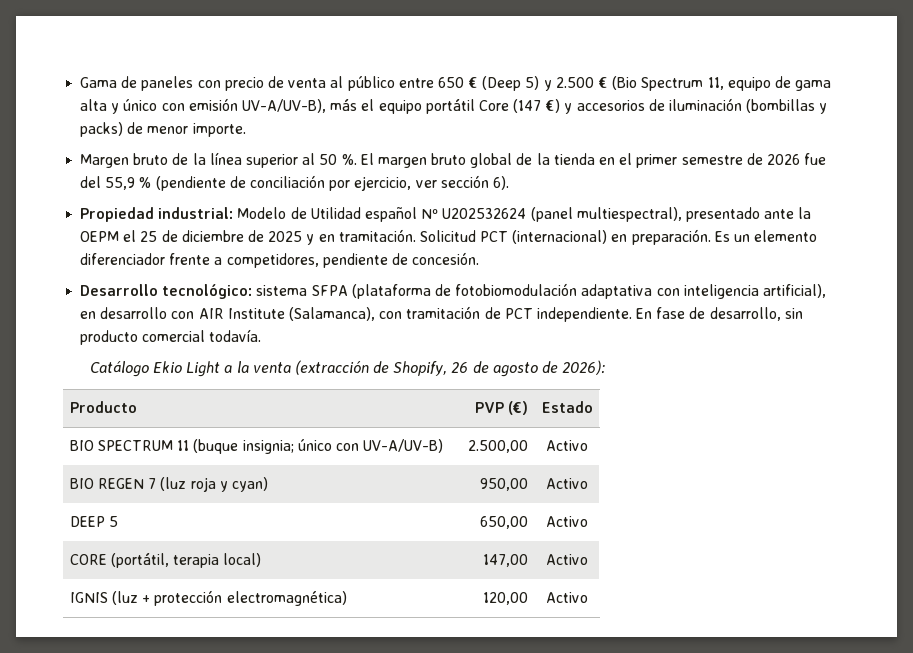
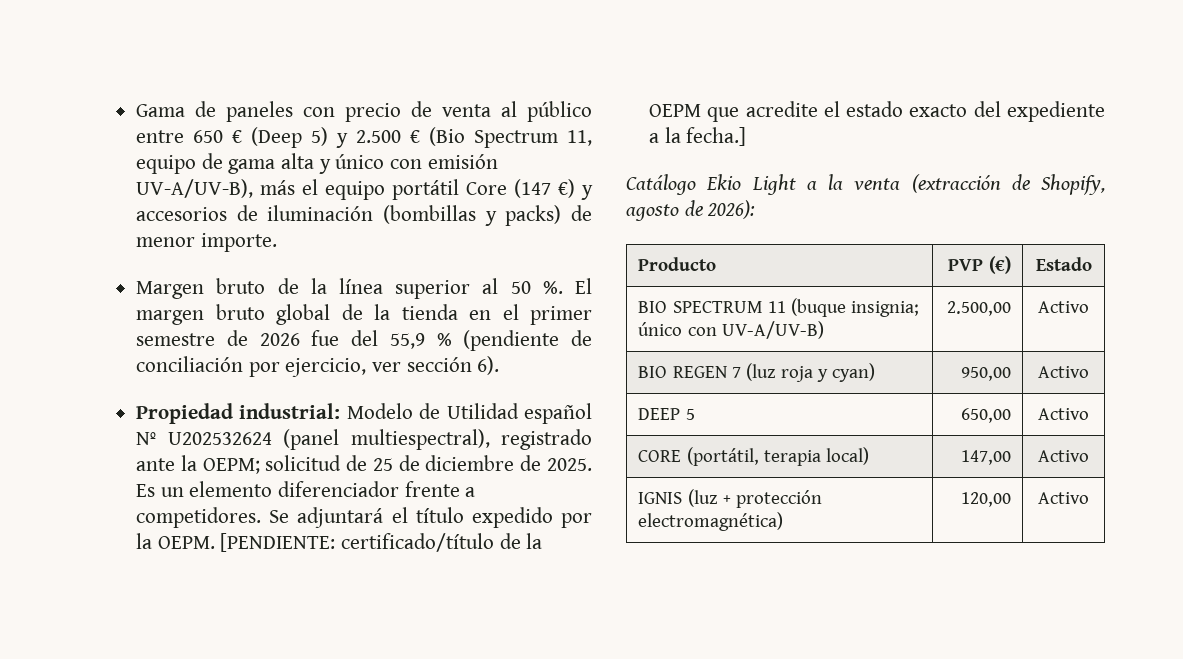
[685,207,760,222] presentado -> [500,429,592,450] registrado
[80,230,137,242] OEPM el -> [202,455,368,474] OEPM; solicitud de
[268,229,711,245] 2025 y en tramitación. Solicitud PCT (internacional) en preparación. -> [546,458,592,471] 2025.
[226,252,480,268] [80,283,826,299] [80,306,803,322] [80,329,262,345] competidores, pendiente de concesión. // Desarrollo tecnológico: sistema SFPA (plataforma de fotobiomodulación adaptativa con inteligencia artificial), en desarrollo con AIR Institute (Salamanca), con tramitación de PCT independiente. En fase de desarrollo, sin producto comercial todavía. -> [136,507,592,528] [136,533,543,552] [649,101,1105,122] [649,127,747,146] competidores. Se adjuntará el título expedido por la OEPM. [PENDIENTE: certificado/título de la OEPM que acredite el estado exacto del expediente a la fecha.]
[451,361,489,373] 26 de -> (1105, 184) none

